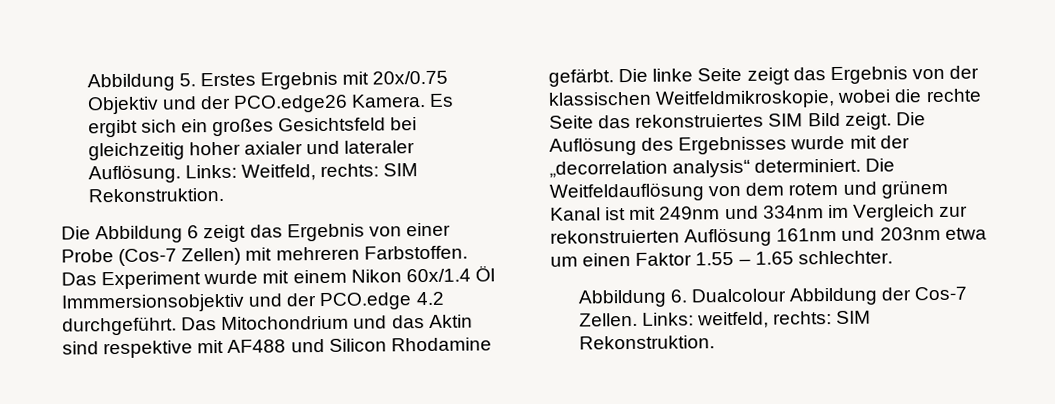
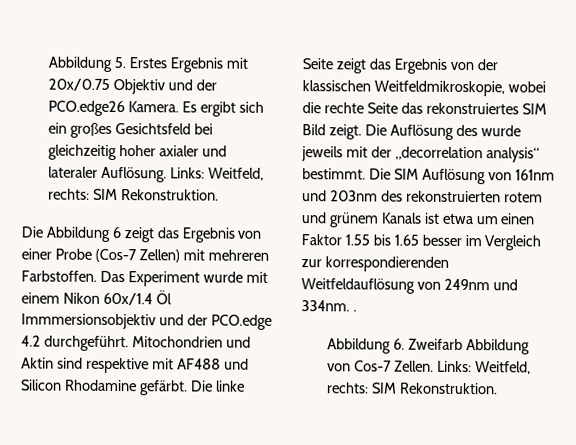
[181,315,425,331] Das Mitochondrium und das -> [131,336,251,348] Mitochondrien und
[678,135,846,155] Ergebnisses wurde -> [480,125,521,137] [301,146,343,162] wurde jeweils
[754,158,896,173] [549,179,948,202] [550,204,969,222] [550,226,941,247] determiniert. Die Weitfeldauflösung von dem rotem und grünem Kanal ist mit 249nm und 334nm im Vergleich zur rekonstruierten Auflösung 161nm und 203nm -> [302,168,555,185] [302,190,543,203] [301,212,440,228] bestimmt. Die SIM Auflösung von 161nm und 203nm des rekonstruierten rotem und grünem Kanals ist
[738,250,893,265] – 1.65 schlechter. -> [372,234,542,251] [301,256,449,272] [301,278,518,294] [301,300,357,312] bis 1.65 besser im Vergleich zur korrespondierenden Weitfeldauflösung von 249nm und 334nm. .
[690,287,912,306] Dualcolour Abbildung der -> [407,338,530,355] [326,363,351,372] Zweifarb Abbildung von
[696,311,769,329] weitfeld, -> [474,361,531,375] Weitfeld,

